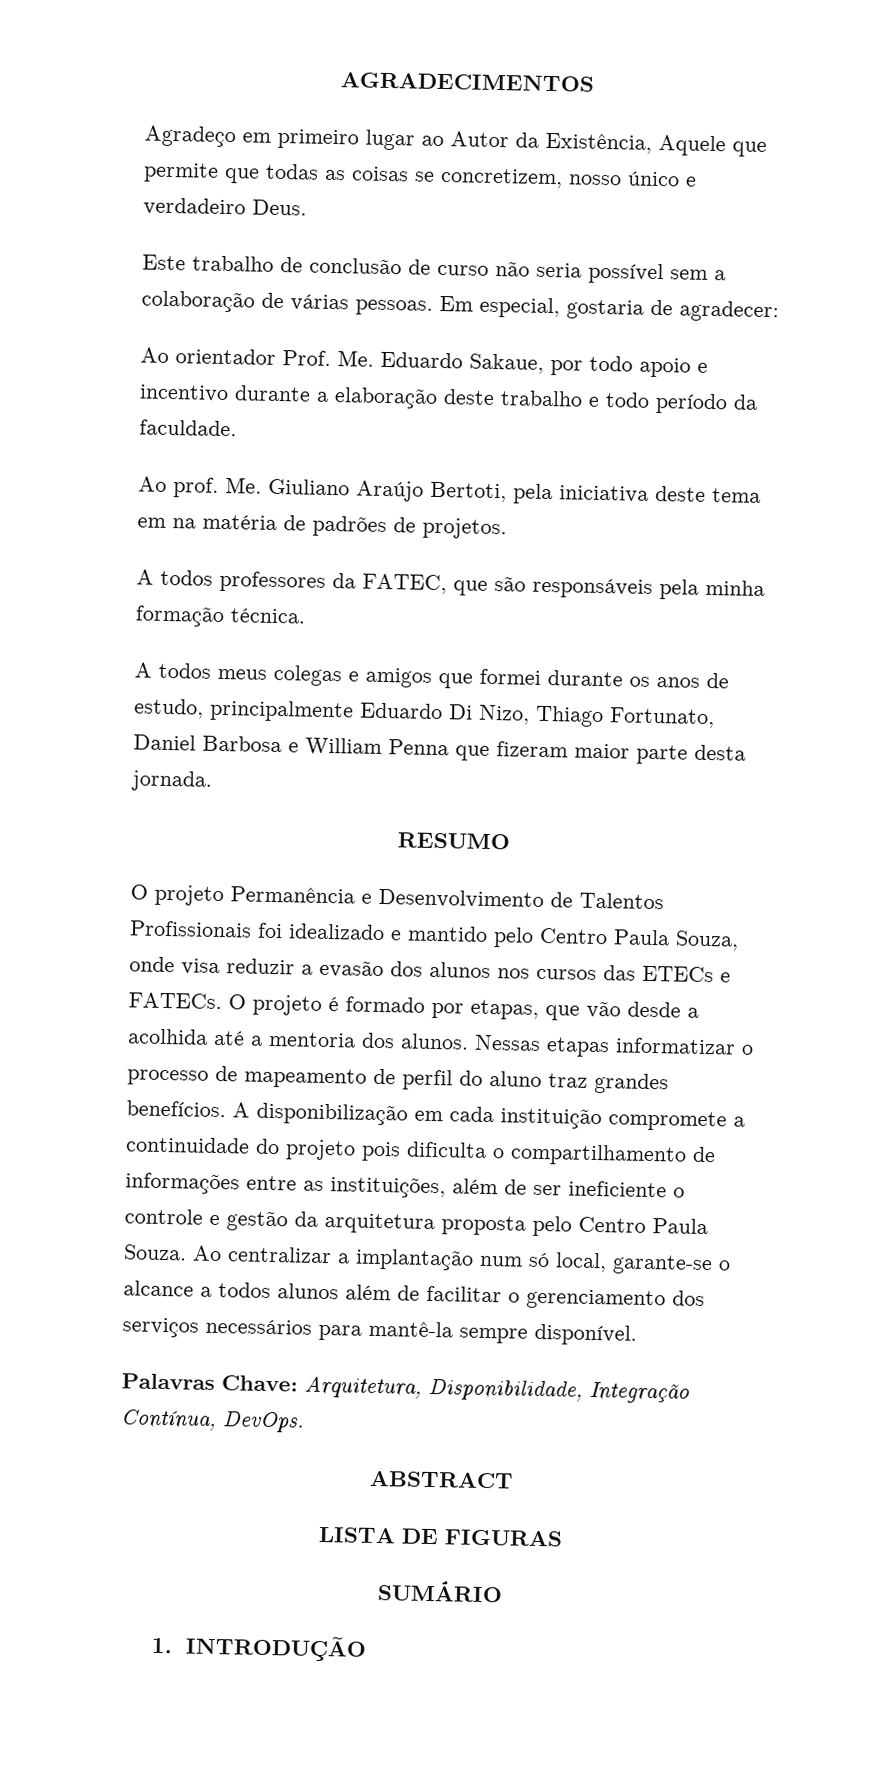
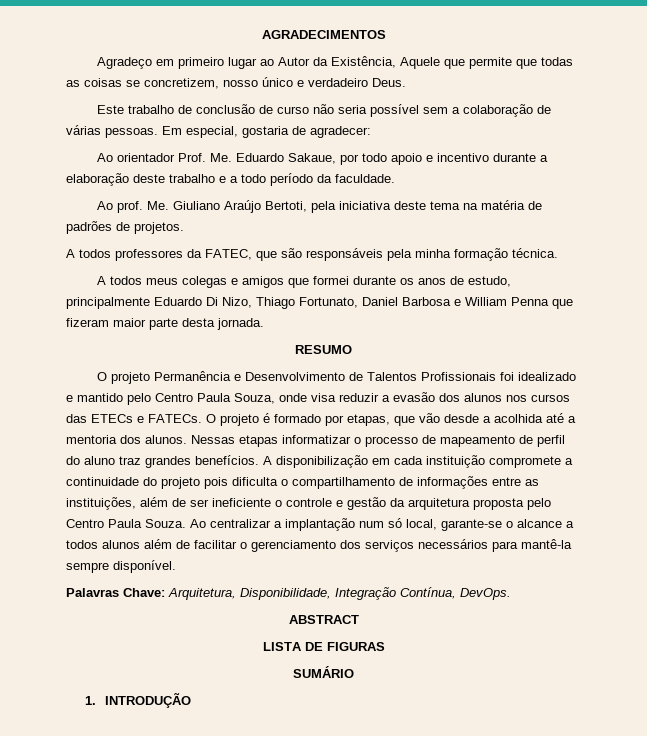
(600, 401) none -> [230,176,238,183] a
[137,517,166,528] em -> (461, 205) none

